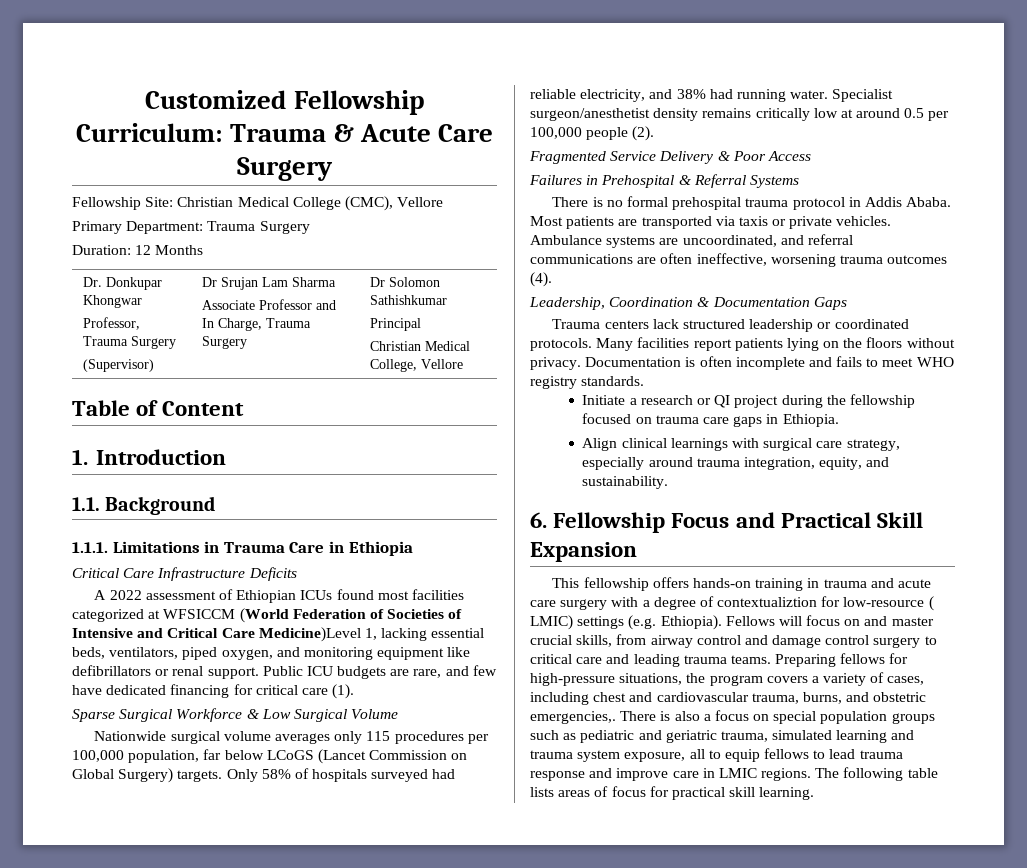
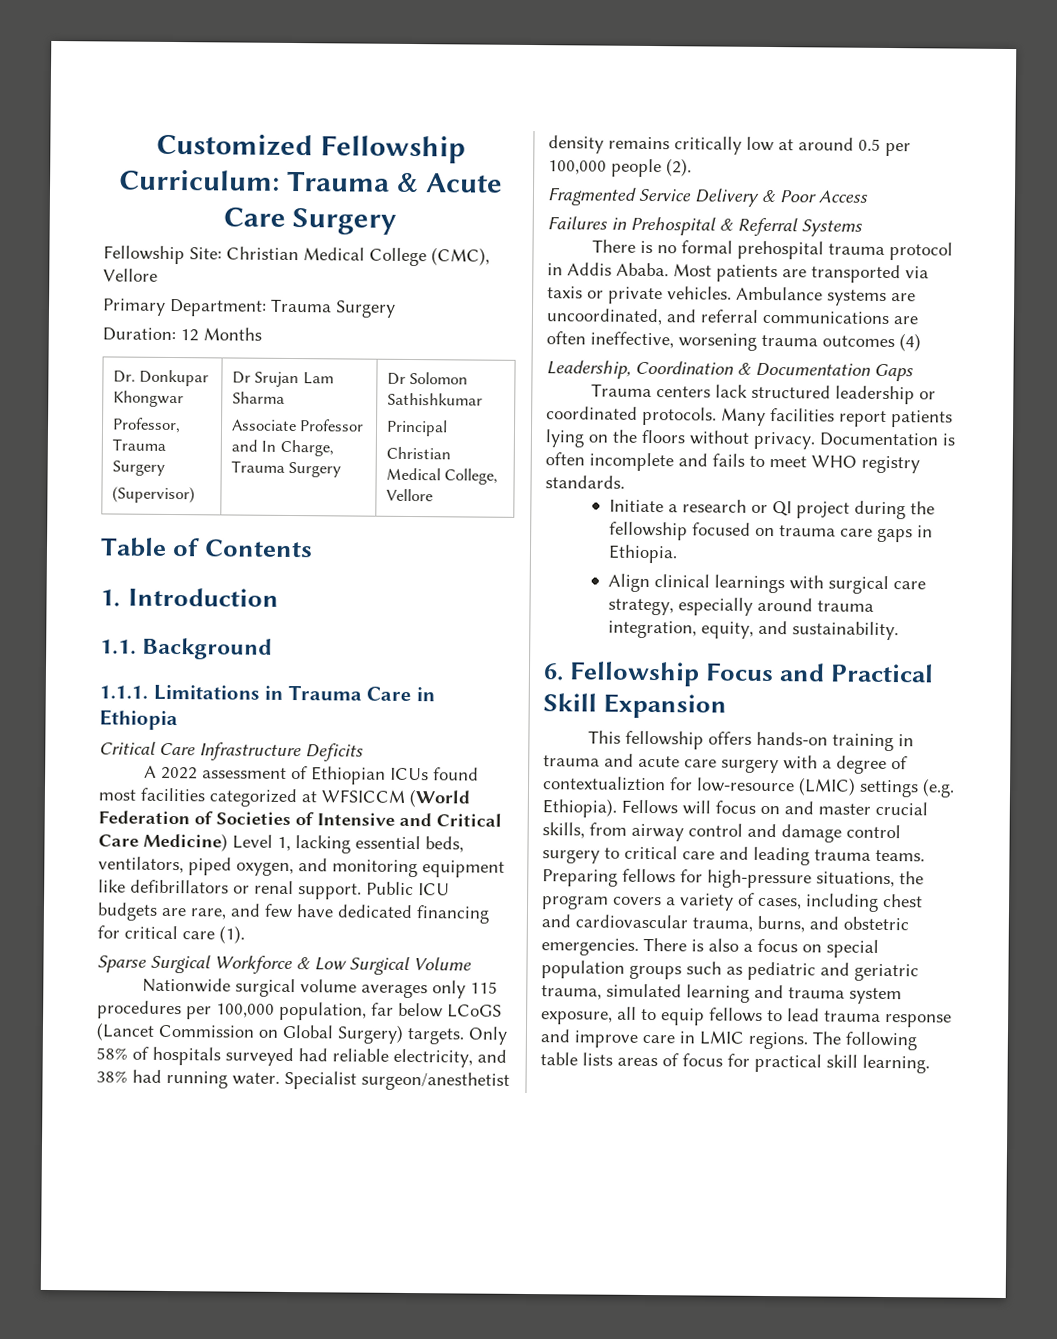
[162,401,245,416] Content -> [204,539,314,558] Contents
[258,627,361,642] Medicine)Level -> [143,832,273,852] Medicine) Level
[530,272,552,287] (4). -> [899,333,921,352] (4)
[928,596,934,611] [530,615,573,630] ( LMIC) -> [798,777,856,796] (LMIC)
[530,711,616,724] emergencies,. -> [541,938,639,956] emergencies.

